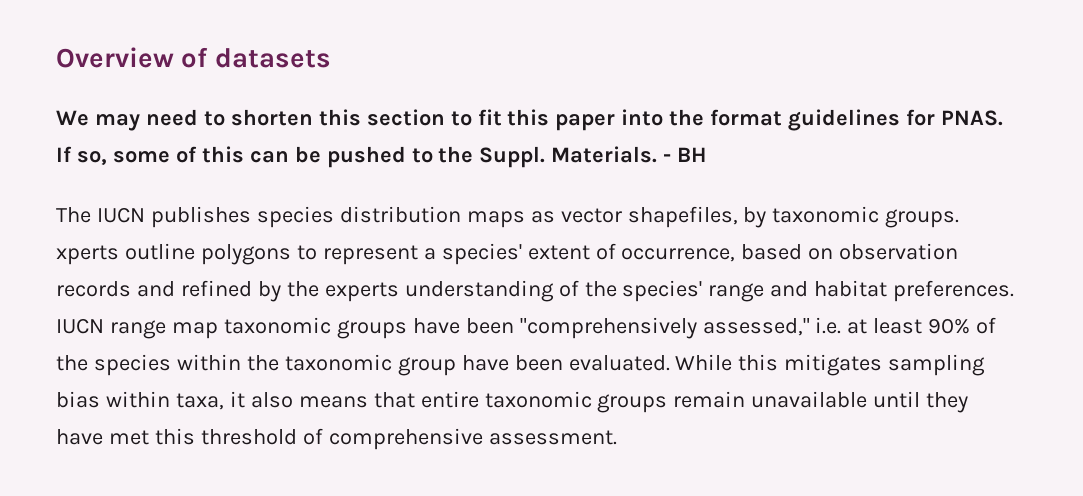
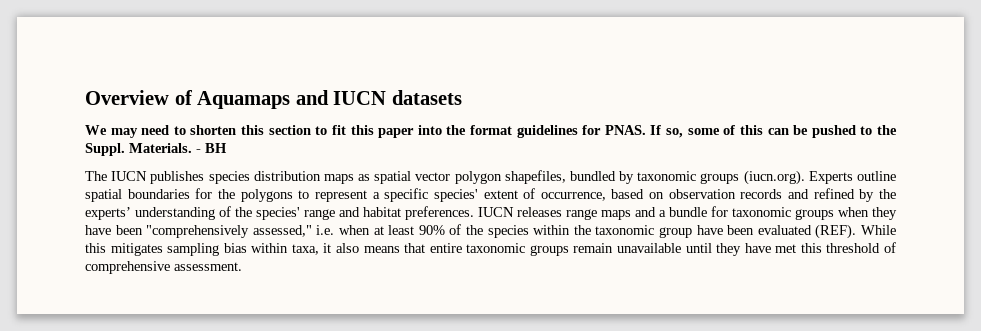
(209, 57) none -> [197,90,387,109] Aquamaps and IUCN
[560,206,960,228] [56,243,195,265] vector shapefiles, by taxonomic groups. xperts outline -> [374,170,896,185] [85,188,235,202] spatial vector polygon shapefiles, bundled by taxonomic groups (iucn.org). Experts outline spatial boundaries for the
(436, 254) none -> [384,188,429,202] specific
[324,282,399,302] experts -> [85,207,131,220] experts’
[109,317,407,339] range map taxonomic groups -> [517,206,897,220] releases range maps and a bundle for taxonomic groups when they
(842, 325) none -> [339,225,370,235] when
[568,355,670,371] evaluated. -> [757,224,857,239] evaluated (REF).

